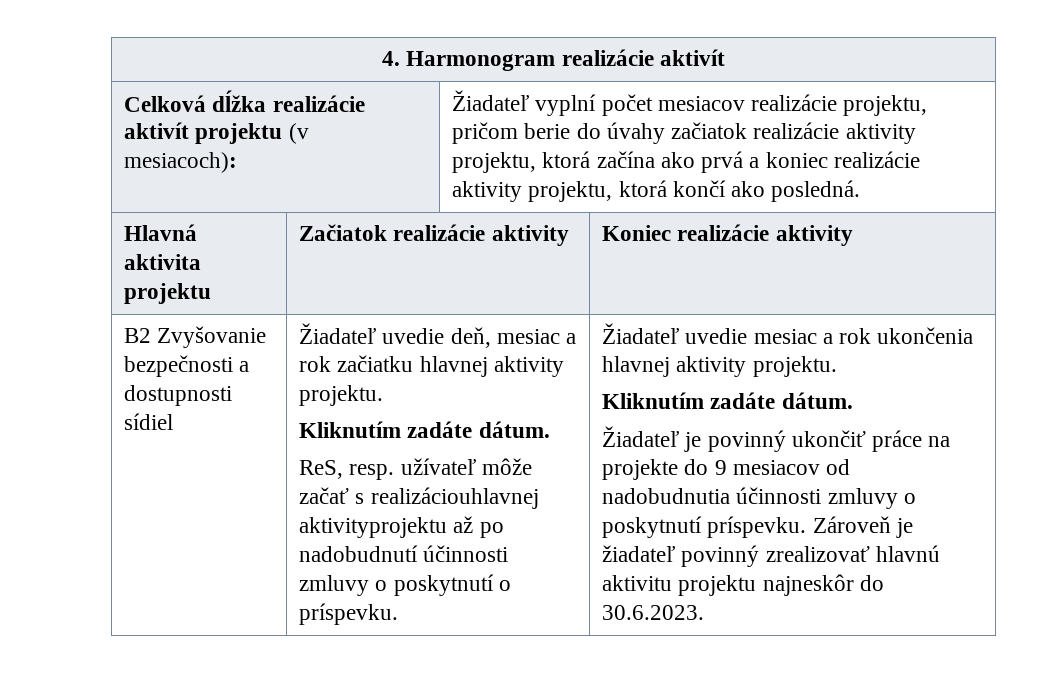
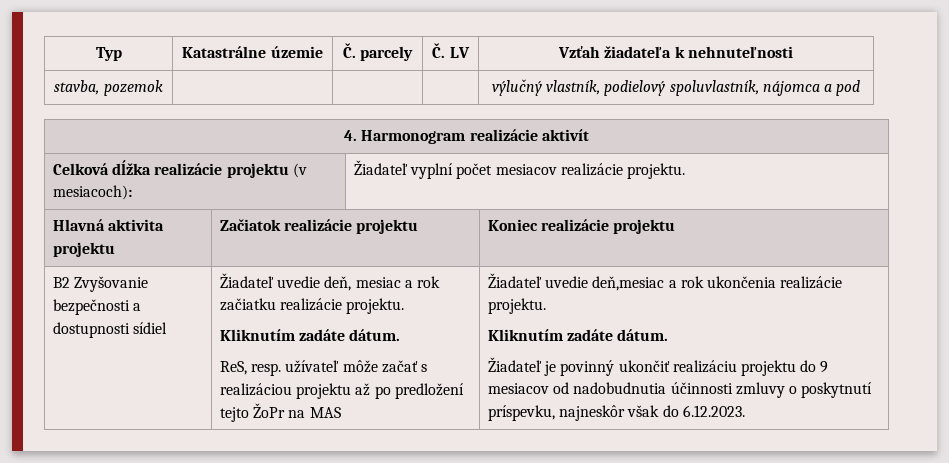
(382, 58) none -> [95,47,122,61] [182,46,323,58] [342,43,414,61] [432,43,470,58] [558,46,793,58] [54,80,163,96] [491,79,861,96] Typ | Katastrálne územie | Č. parcely | Č. LV | Vzťah žiadateľa k nehnuteľnosti // stavba, pozemok | | | | výlučný vlastník, podielový spoluvlastník, nájomca a pod //
[124,122,190,139] aktivít -> (223, 169) none
[843,95,928,116] [452,122,916,144] [452,151,920,173] [452,180,861,202] projektu, pričom berie do úvahy začiatok realizácie aktivity projektu, ktorá začína ako prvá a koniec realizácie aktivity projektu, ktorá končí ako posledná. -> [626,163,685,179] projektu.
[491,225,569,246] aktivity -> [356,219,419,234] projektu
[775,225,853,246] aktivity -> [613,219,676,234] projektu
[419,356,564,377] hlavnej aktivity -> [280,298,343,311] realizácie
[370,487,539,509] [299,516,504,538] [299,545,509,562] [299,574,511,596] [299,603,399,625] [602,323,817,344] realizáciouhlavnej aktivityprojektu až po nadobudnutí účinnosti zmluvy o poskytnutí o príspevku. | Žiadateľ uvedie mesiac -> [219,383,464,399] [219,403,341,422] [487,273,665,291] realizáciou projektu až po predložení tejto ŽoPr na MAS | Žiadateľ uvedie deň,mesiac
[602,356,747,377] hlavnej aktivity -> [780,276,843,289] realizácie
[872,430,951,452] [602,459,679,480] práce na projekte -> [672,360,796,376] realizáciu projektu
[707,516,913,538] [602,545,940,567] [602,574,884,596] [602,605,705,620] príspevku. Zároveň je žiadateľ povinný zrealizovať hlavnú aktivitu projektu najneskôr do 30.6.2023. -> [487,405,745,421] príspevku, najneskôr však do 6.12.2023.

